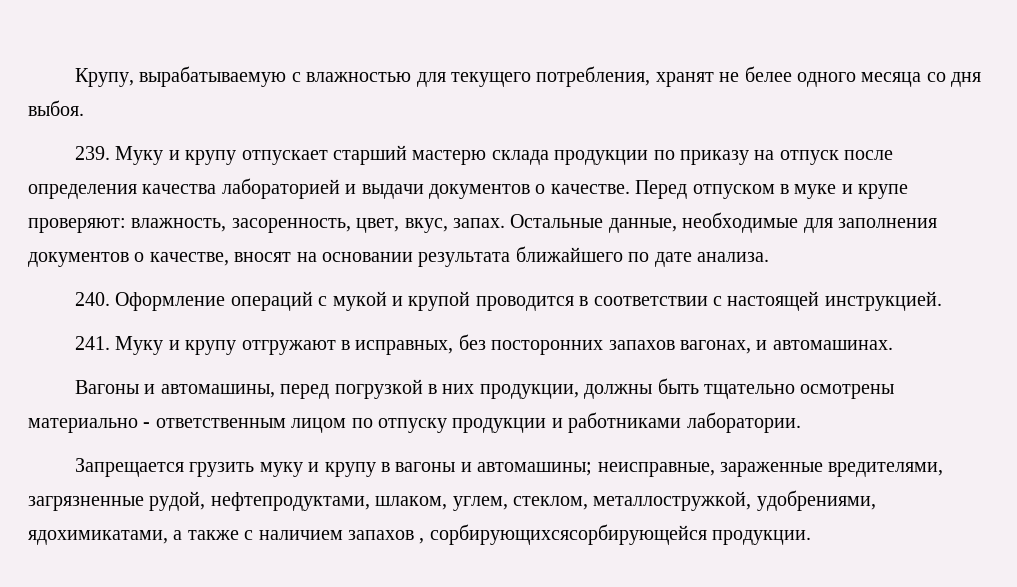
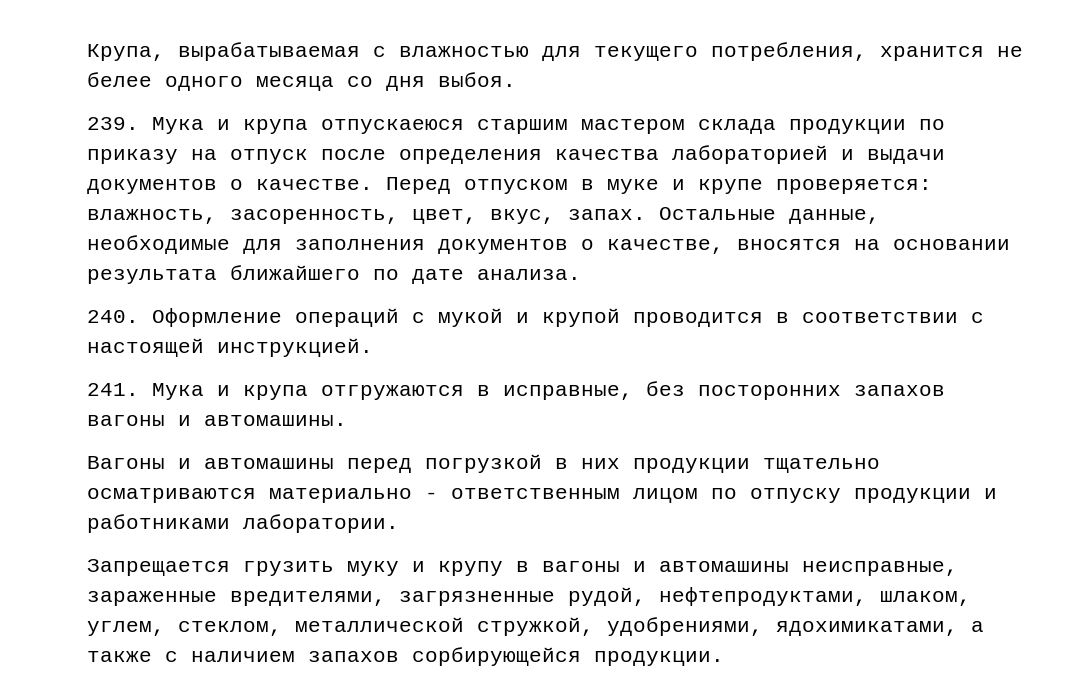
[75,66,287,87] Крупу, вырабатываемую -> [87,42,360,61] Крупа, вырабатываемая
[655,72,714,87] хранят -> [880,46,984,61] хранится
[115,145,487,165] Муку и крупу отпускает старший мастерю -> [152,117,685,134] Мука и крупа отпускаеюся старшим мастером
[28,218,126,233] проверяют: -> [776,179,932,194] проверяется:
[234,252,292,262] вносят -> [737,239,841,250] вносятся
[115,334,893,355] Муку и крупу отгружают в исправных, без посторонних запахов вагонах, и автомашинах. -> [152,381,945,400] [87,415,347,426] Мука и крупа отгружаются в исправные, без посторонних запахов вагоны и автомашины.
[160,384,275,398] автомашины, -> [204,458,334,469] автомашины
[479,378,895,399] продукции, должны быть тщательно осмотрены -> [633,458,880,473] [87,488,256,503] продукции тщательно осматриваются
[477,462,593,476] автомашины; -> [659,561,789,572] автомашины
[593,491,752,511] металлостружкой, -> [295,617,594,636] металлической стружкой,
[419,524,707,545] , сорбирующихсясорбирующейся -> [412,647,581,666] сорбирующейся

